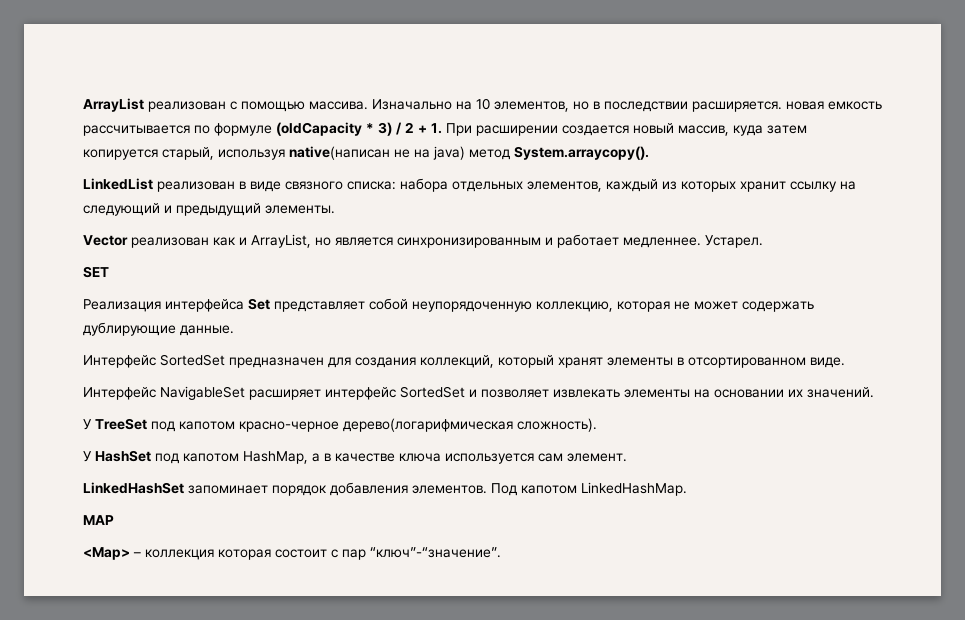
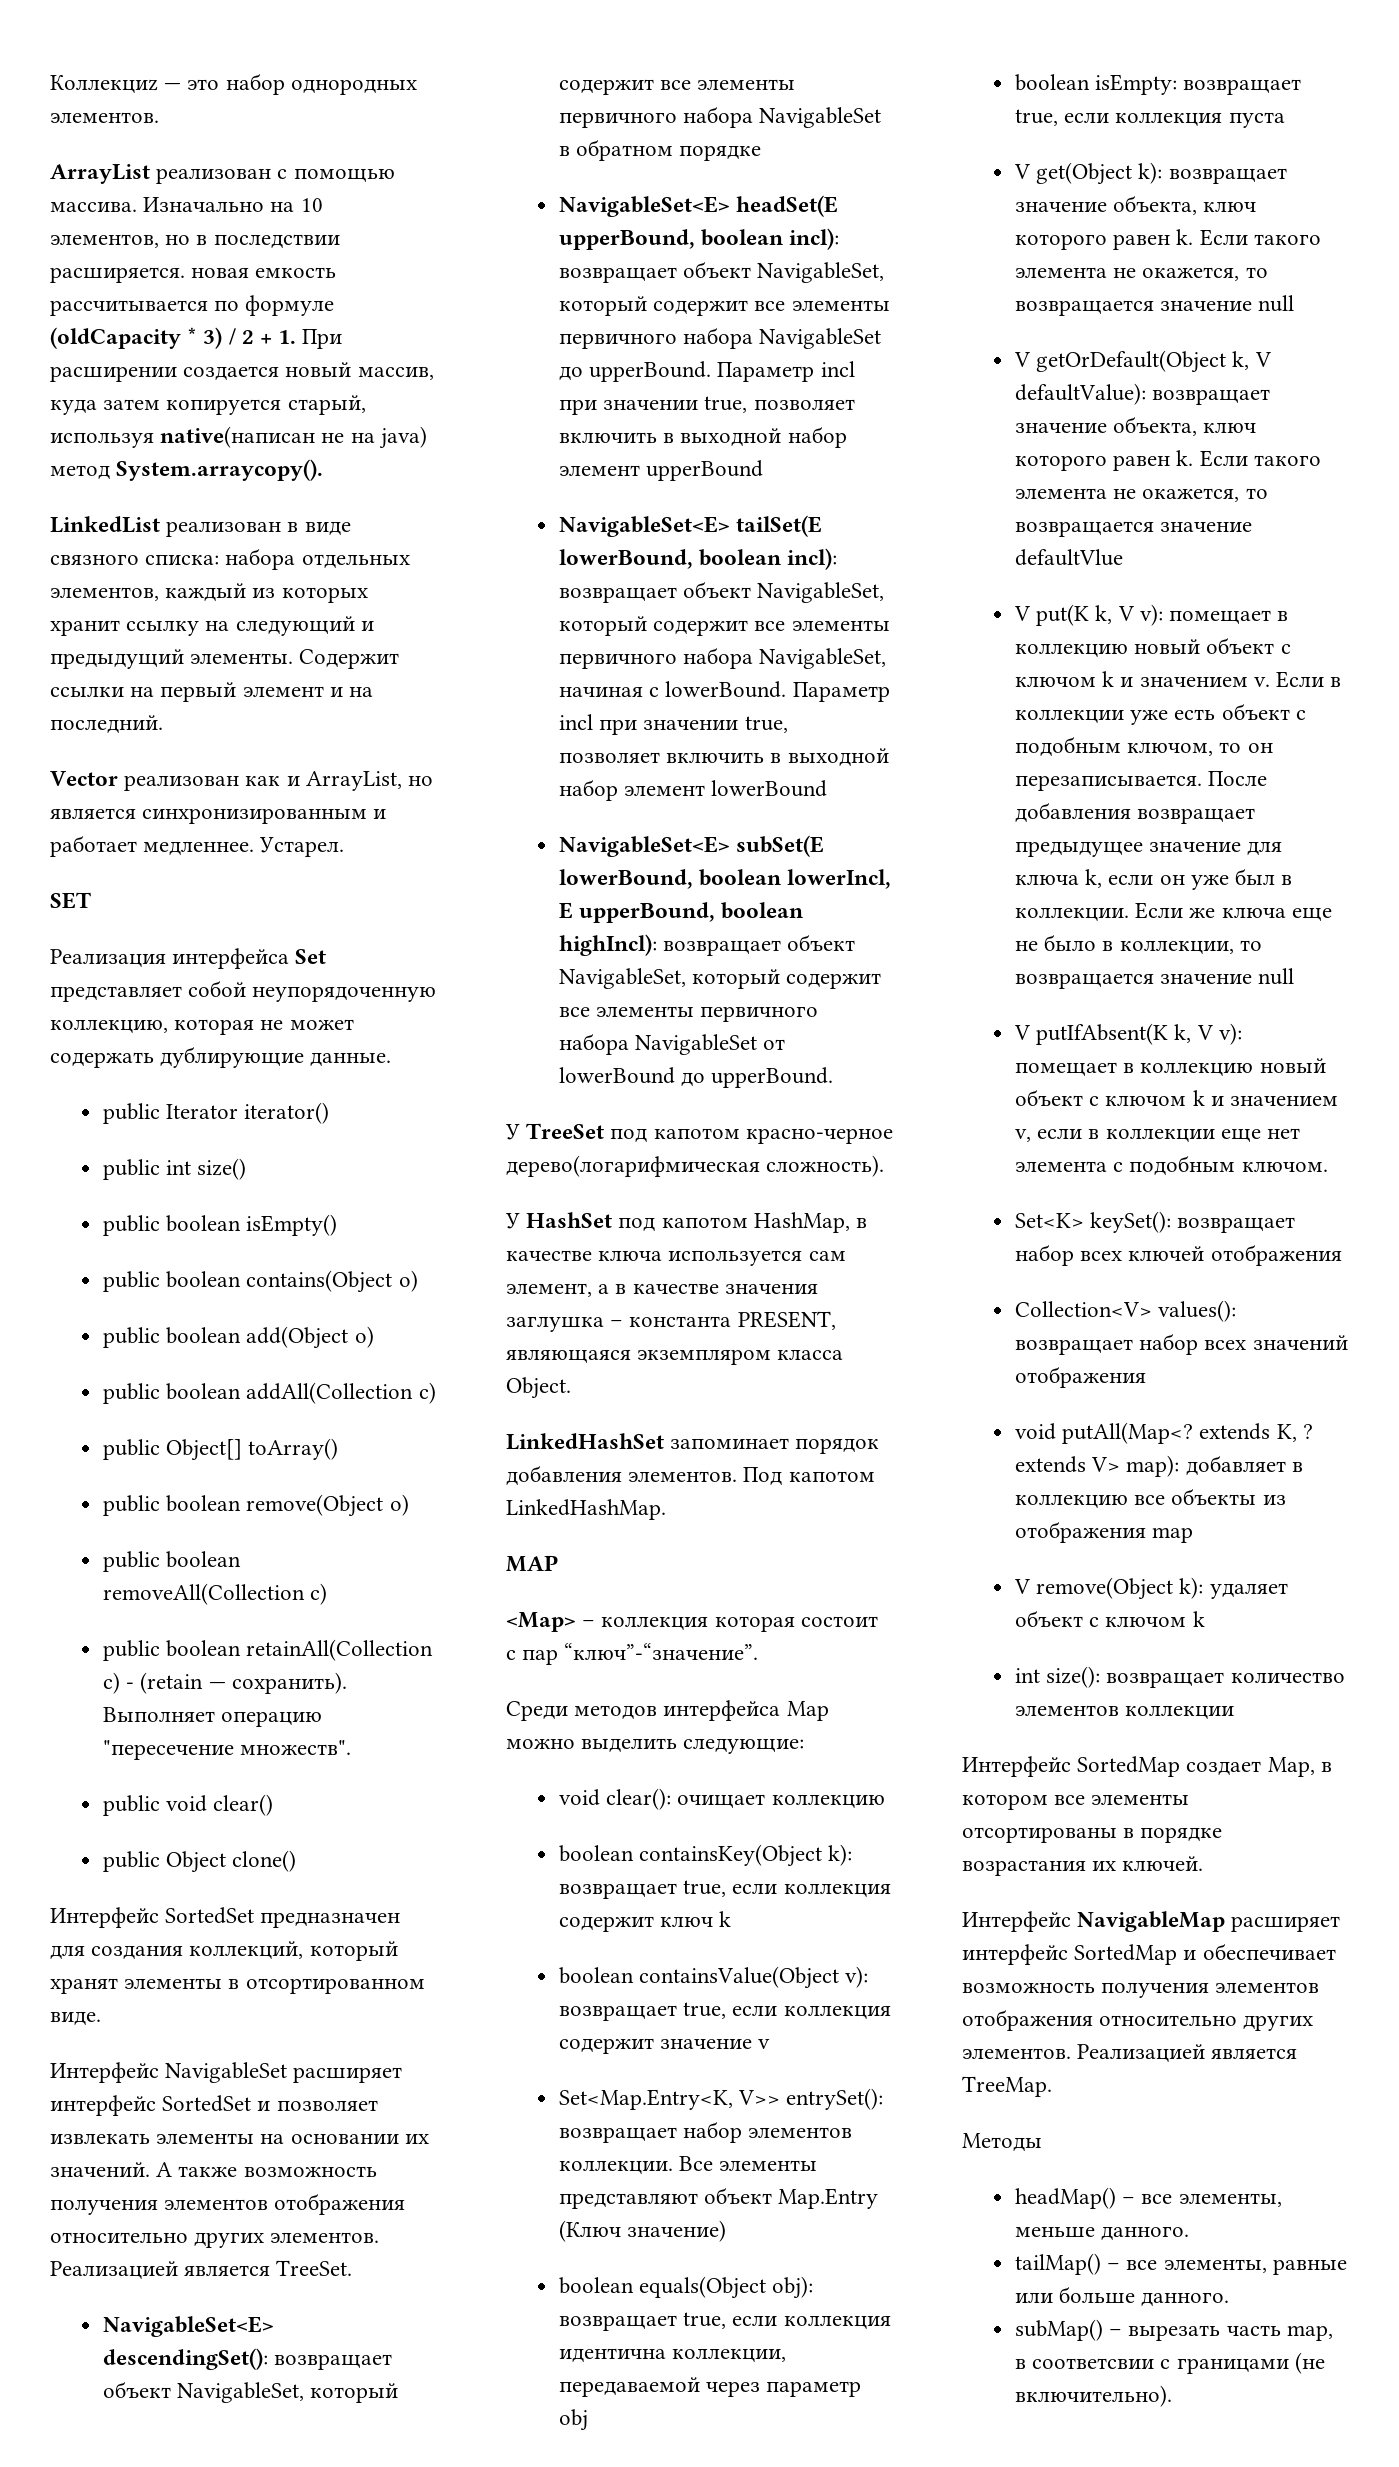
(83, 105) none -> [50,73,417,95] [50,112,159,123] Коллекциz — это набор однородных элементов. //
(335, 209) none -> [299,649,400,669] [50,682,374,702] [50,715,163,734] Содержит ссылки на первый элемент и на последний.
(234, 330) none -> [102,1102,330,1124] [102,1158,247,1180] [102,1214,338,1236] [102,1270,418,1293] [102,1326,374,1349] [102,1382,436,1404] [102,1438,339,1461] [102,1494,409,1517] [102,1551,242,1572] [102,1583,328,1605] [102,1639,434,1661] [102,1672,347,1694] [102,1707,323,1727] [102,1740,352,1760] [102,1794,274,1816] [102,1850,297,1873] // public Iterator iterator() // public int size() // public boolean isEmpty() // public boolean contains(Object o) // public boolean add(Object o) // public boolean addAll(Collection c) // public Object[] toArray() // public boolean remove(Object o) // public boolean removeAll(Collection c) // public boolean retainAll(Collection c) - (retain — сохранить). Выполняет операцию "пересечение множеств". // public void clear() // public Object clone()
(874, 392) none -> [156,2162,377,2177] [50,2193,406,2215] [50,2232,380,2248] [50,2260,353,2280] [102,2316,274,2337] [102,2348,393,2370] [102,2381,399,2403] [558,79,796,95] [558,106,882,128] [558,139,762,161] [558,195,839,217] [558,228,840,250] [558,261,885,283] [558,296,890,316] [558,327,882,349] [558,361,855,382] [558,396,855,415] [558,426,847,448] [558,460,764,481] [558,515,823,537] [558,548,838,570] [558,581,885,603] [558,616,890,636] [558,647,887,669] [558,681,890,702] [558,714,788,735] [558,748,889,767] [558,779,828,801] [558,835,825,857] [558,869,892,889] [558,902,804,923] [558,934,856,956] [558,968,882,989] [558,1006,819,1022] [558,1033,786,1055] [558,1067,834,1088] А также возможность получения элементов отображения относительно других элементов. Реализацией является TreeSet. // NavigableSet<E> descendingSet(): возвращает объект NavigableSet, который содержит все элементы первичного набора NavigableSet в обратном порядке // NavigableSet<E> headSet(E upperBound, boolean incl): возвращает объект NavigableSet, который содержит все элементы первичного набора NavigableSet до upperBound. Параметр incl при значении true, позволяет включить в выходной набор элемент upperBound // NavigableSet<E> tailSet(E lowerBound, boolean incl): возвращает объект NavigableSet, который содержит все элементы первичного набора NavigableSet, начиная с lowerBound. Параметр incl при значении true, позволяет включить в выходной набор элемент lowerBound // NavigableSet<E> subSet(E lowerBound, boolean lowerIncl, E upperBound, boolean highIncl): возвращает объект NavigableSet, который содержит все элементы первичного набора NavigableSet от lowerBound до upperBound.
[312,453,320,462] а -> (850, 1222) none
[567,453,627,462] элемент. -> [506,1283,818,1297] [506,1311,836,1332] [506,1349,844,1365] [506,1377,571,1399] элемент, а в качестве значения заглушка – константа PRESENT, являющаяся экземпляром класса Object.
(501, 552) none -> [506,1700,829,1721] [506,1738,805,1754] [558,1788,885,1810] [558,1844,853,1867] [558,1880,891,1899] [558,1911,732,1932] [558,1966,869,1989] [558,2002,891,2021] [558,2038,771,2054] [558,2088,884,2110] [558,2121,853,2143] [558,2156,818,2175] [558,2187,879,2209] [558,2220,727,2242] [558,2276,814,2299] [558,2312,891,2331] [558,2348,787,2363] [558,2377,862,2397] [558,2409,588,2431] [1014,74,1302,95] [1014,109,1285,128] [1013,162,1287,185] [1014,195,1257,215] [1014,229,1321,250] [1014,267,1268,281] [1014,295,1295,316] [1013,350,1271,373] [1014,383,1271,405] [1014,416,1257,436] [1014,450,1321,471] [1014,488,1268,502] [1014,521,1253,537] [1014,549,1123,566] [1013,604,1289,626] [1014,637,1291,658] [1014,671,1342,688] [1014,703,1306,725] [1014,736,1273,757] [1014,771,1268,791] [1014,802,1256,824] [1014,841,1283,857] [1014,868,1293,890] [1014,902,1332,922] [1014,934,1262,955] [1014,968,1295,989] [1013,1023,1242,1045] [1014,1058,1326,1077] [1014,1089,1338,1106] [1014,1128,1300,1143] [1014,1155,1328,1176] [1014,1211,1296,1233] [1014,1244,1342,1266] [1014,1300,1237,1322] [1014,1333,1348,1355] [1014,1366,1146,1388] [1014,1422,1313,1444] [1014,1455,1303,1477] [1014,1488,1286,1509] [1014,1521,1194,1543] [1013,1577,1288,1600] [1014,1610,1205,1627] [1014,1666,1345,1688] [1014,1705,1235,1720] [962,1756,1332,1777] [962,1794,1190,1810] [962,1827,1223,1843] [962,1856,1204,1876] [962,1911,1341,1932] [962,1943,1336,1965] [962,1982,1320,1998] [962,2009,1314,2031] [962,2044,1298,2063] [962,2076,1052,2097] [962,2133,1042,2152] [1014,2187,1282,2209] [1014,2226,1190,2241] [1014,2253,1347,2275] [1014,2286,1230,2307] [1014,2319,1333,2341] [1014,2352,1325,2374] [1014,2385,1172,2407] // Среди методов интерфейса Map можно выделить следующие: // void clear(): очищает коллекцию // boolean containsKey(Object k): возвращает true, если коллекция содержит ключ k // boolean containsValue(Object v): возвращает true, если коллекция содержит значение v // Set<Map.Entry<K, V>> entrySet(): возвращает набор элементов коллекции. Все элементы представляют объект Map.Entry (Ключ значение) // boolean equals(Object obj): возвращает true, если коллекция идентична коллекции, передаваемой через параметр obj // boolean isEmpty: возвращает true, если коллекция пуста // V get(Object k): возвращает значение объекта, ключ которого равен k. Если такого элемента не окажется, то возвращается значение null // V getOrDefault(Object k, V defaultValue): возвращает значение объекта, ключ которого равен k. Если такого элемента не окажется, то возвращается значение defaultVlue // V put(K k, V v): помещает в коллекцию новый объект с ключом k и значением v. Если в коллекции уже есть объект с подобным ключом, то он перезаписывается. После добавления возвращает предыдущее значение для ключа k, если он уже был в коллекции. Если же ключа еще не было в коллекции, то возвращается значение null // V putIfAbsent(K k, V v): помещает в коллекцию новый объект с ключом k и значением v, если в коллекции еще нет элемента с подобным ключом. // Set<K> keySet(): возвращает набор всех ключей отображения // Collection<V> values(): возвращает набор всех значений отображения // void putAll(Map<? extends K, ? extends V> map): добавляет в коллекцию все объекты из отображения map // V remove(Object k): удаляет объект с ключом k // int size(): возвращает количество элементов коллекции // Интерфейс SortedMap создает Map, в котором все элементы отсортированы в порядке возрастания их ключей. // Интерфейс NavigableMap расширяет интерфейс SortedMap и обеспечивает возможность получения элементов отображения относительно других элементов. Реализацией является TreeMap. // Методы // headMap() – все элементы, меньше данного. // tailMap() – все элементы, равные или больше данного. // subMap() – вырезать часть map, в соответсвии с границами (не включительно).

